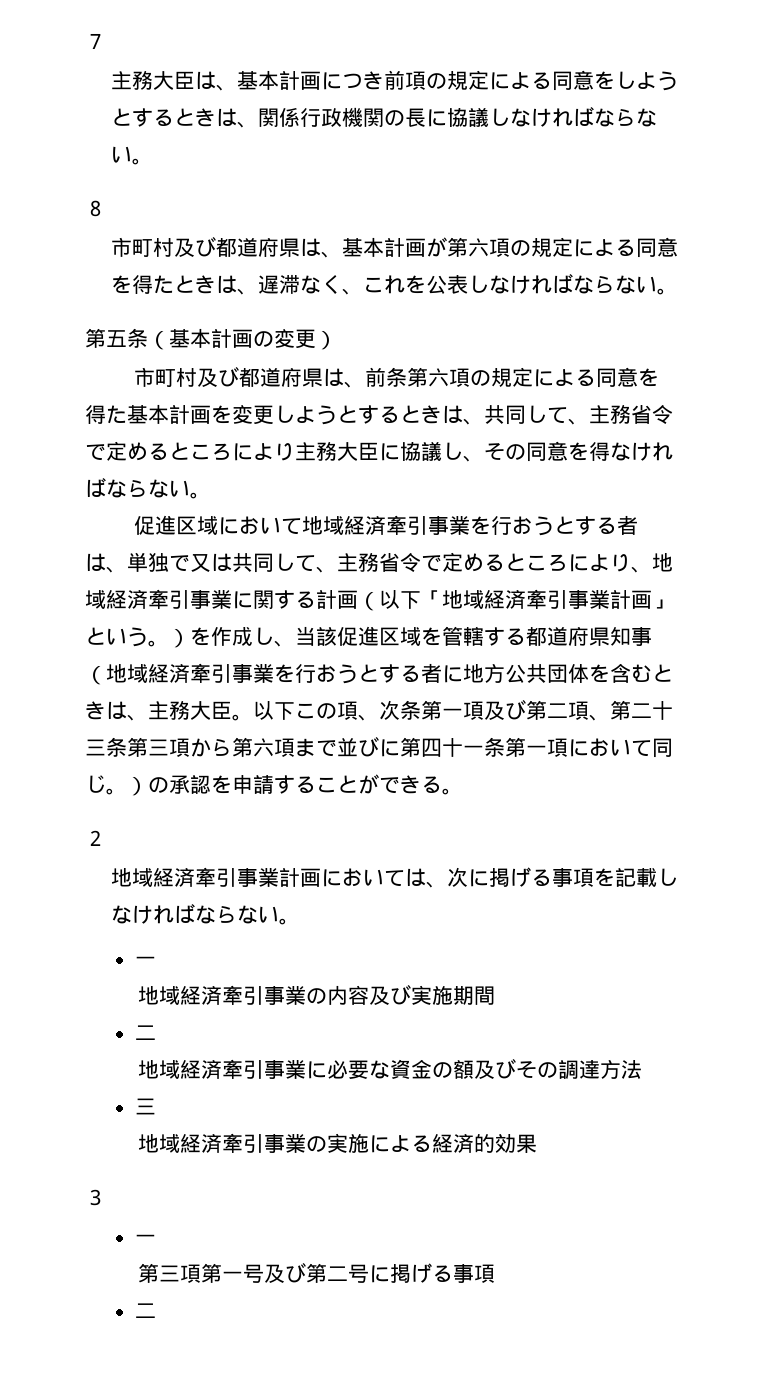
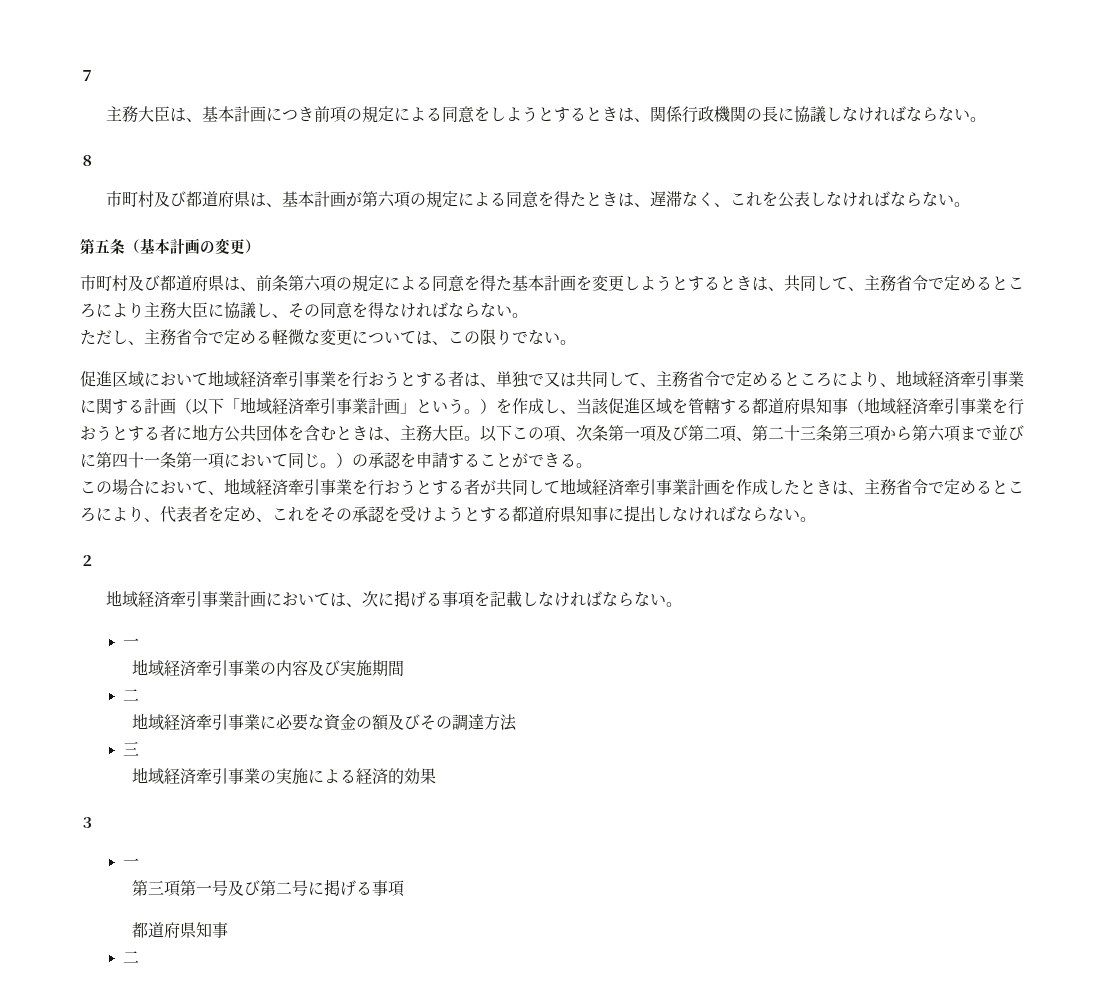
(211, 495) none -> [80,329,576,345] // ただし、主務省令で定める軽微な変更については、この限りでない。
(463, 791) none -> [80,478,1024,496] [80,505,816,523] // この場合において、地域経済牽引事業を行おうとする者が共同して地域経済牽引事業計画を作成したときは、主務省令で定めるところにより、代表者を定め、これをその承認を受けようとする都道府県知事に提出しなければならない。
(495, 1273) none -> [131,922,228,938] // 都道府県知事

